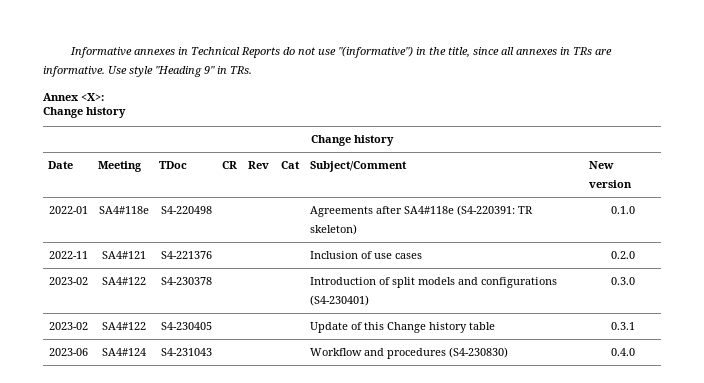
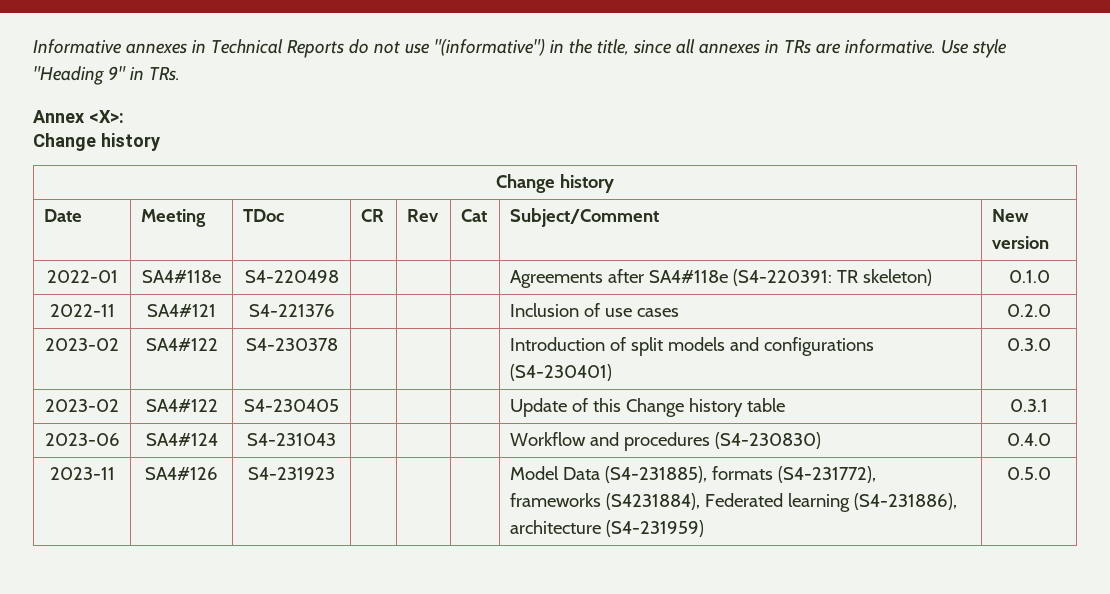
(635, 352) none -> [49,467,115,480] [145,467,218,480] [248,467,335,480] [509,466,876,483] [509,493,957,512] [509,520,704,537] [1007,467,1051,480] // 2023-11 | SA4#126 | S4-231923 | | | | Model Data (S4-231885), formats (S4-231772), frameworks (S4231884), Federated learning (S4-231886), architecture (S4-231959) | 0.5.0

